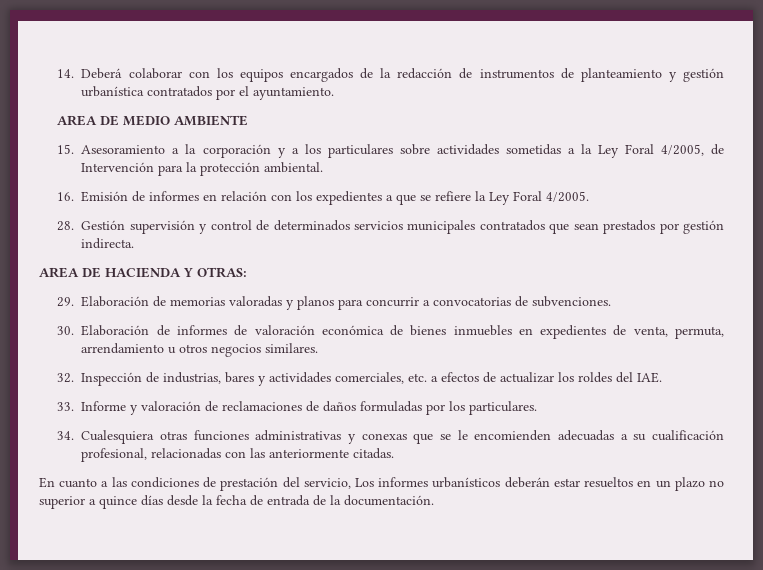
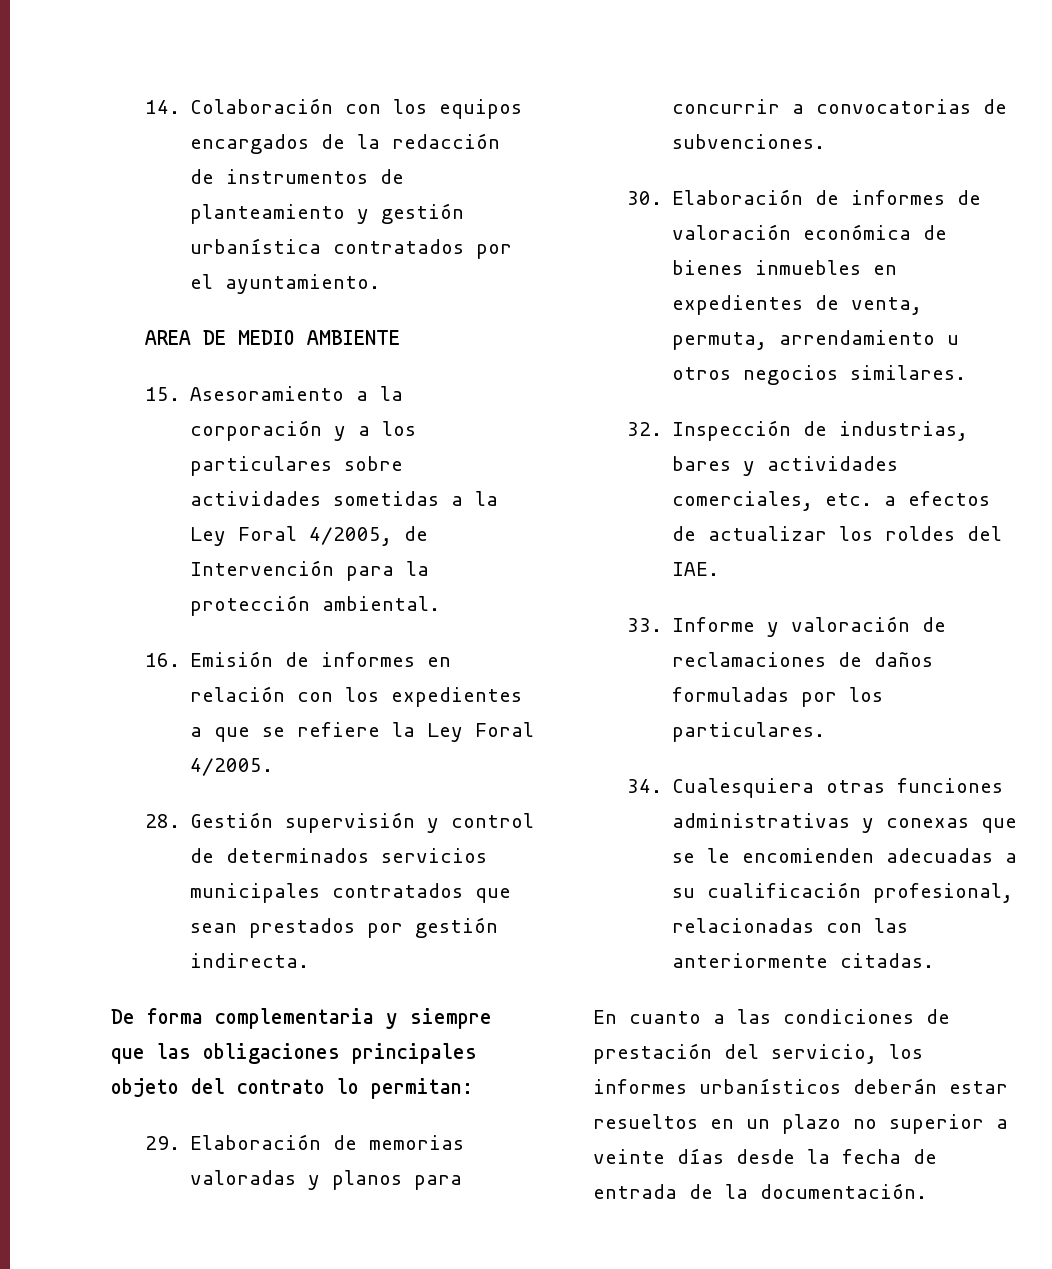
[81,68,182,79] Deberá colaborar -> [190,98,334,114] Colaboración
[39,267,247,278] AREA DE HACIENDA Y OTRAS: -> [111,1008,492,1029] [111,1043,477,1064] [111,1078,473,1099] De forma complementaria y siempre que las obligaciones principales objeto del contrato lo permitan:
[355,478,375,487] Los -> [889,1044,923,1059] los
[99,496,137,509] quince -> [593,1149,665,1164] veinte

